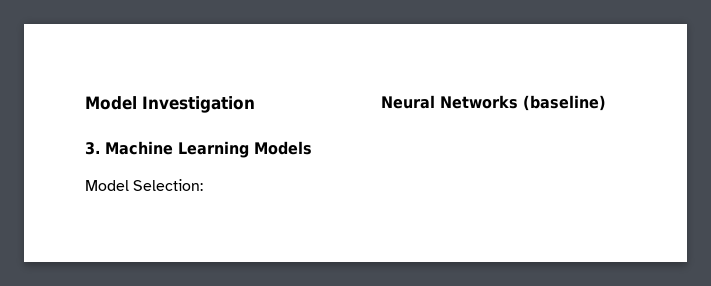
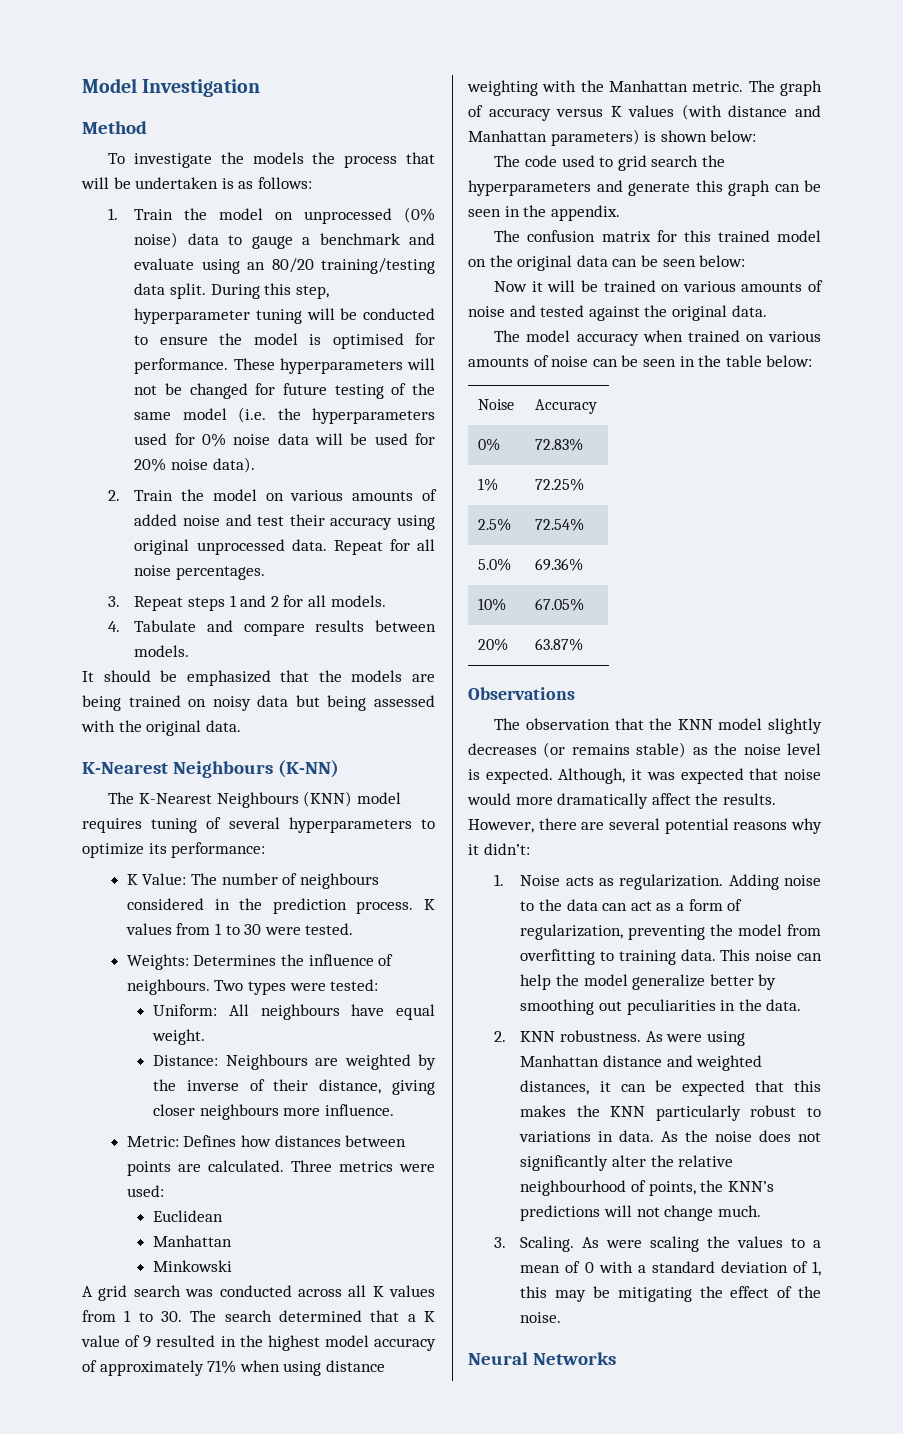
[85,141,312,158] [85,179,204,191] 3. Machine Learning Models // Model Selection: -> [82,121,147,134] [108,152,435,168] [81,177,312,189] [108,207,435,224] [134,232,435,249] [134,258,435,274] [134,283,329,299] [134,308,435,324] [134,333,435,349] [134,358,436,374] [134,383,435,399] [134,407,435,424] [134,433,436,447] [134,457,255,473] [108,489,437,501] [134,514,436,530] [134,539,435,555] [134,565,265,580] [108,595,386,611] [108,620,436,636] [134,645,190,657] [82,670,435,686] [82,695,435,711] [81,720,241,736] [82,760,339,778] [108,791,401,808] [82,817,435,833] [82,842,266,858] [126,873,379,889] [126,898,435,914] [125,923,354,935] [126,954,394,970] [126,979,379,995] [153,1004,435,1020] [152,1029,206,1045] [153,1054,436,1070] [153,1079,435,1095] [153,1104,394,1120] [126,1135,407,1147] [126,1160,435,1176] [126,1185,164,1197] [153,1210,224,1222] [153,1235,233,1247] [153,1260,233,1272] [82,1285,435,1301] [82,1310,435,1322] [81,1335,436,1351] [82,1360,385,1376] [467,80,822,96] [468,104,821,121] [468,129,757,146] [494,155,725,171] [468,180,821,196] [468,205,620,221] [494,230,821,242] [468,255,746,271] [494,280,823,292] [468,305,767,321] [494,330,821,346] [468,355,813,367] [478,399,515,410] [535,399,598,414] [478,438,501,451] [535,438,584,451] [478,478,499,491] [535,478,585,491] [478,518,512,531] [535,518,585,531] [478,558,512,571] [535,558,584,571] [478,598,507,611] [535,598,585,611] [478,638,509,651] [535,638,584,651] [468,687,575,700] [494,718,822,734] [468,742,821,758] [468,768,821,784] [467,793,776,809] [468,818,822,834] [468,843,530,855] [494,874,821,890] [520,899,743,911] [520,924,821,940] [520,949,822,965] [520,974,777,990] [520,999,802,1015] [494,1030,745,1046] [520,1055,763,1071] [520,1080,821,1096] [520,1105,821,1121] [519,1130,821,1142] [520,1155,734,1171] [520,1180,774,1196] [520,1205,761,1221] [494,1236,821,1252] [520,1261,821,1276] [520,1286,821,1302] [520,1312,562,1323] Method // To investigate the models the process that will be undertaken is as follows: // 1. Train the model on unprocessed (0% noise) data to gauge a benchmark and evaluate using an 80/20 training/testing data split. During this step, hyperparameter tuning will be conducted to ensure the model is optimised for performance. These hyperparameters will not be changed for future testing of the same model (i.e. the hyperparameters used for 0% noise data will be used for 20% noise data). // 2. Train the model on various amounts of added noise and test their accuracy using original unprocessed data. Repeat for all noise percentages. // 3. Repeat steps 1 and 2 for all models. // 4. Tabulate and compare results between models. // It should be emphasized that the models are being trained on noisy data but being assessed with the original data. // K-Nearest Neighbours (K-NN) // The K-Nearest Neighbours (KNN) model requires tuning of several hyperparameters to optimize its performance: // K Value: The number of neighbours considered in the prediction process. K values from 1 to 30 were tested. // Weights: Determines the influence of neighbours. Two types were tested: // Uniform: All neighbours have equal weight. // Distance: Neighbours are weighted by the inverse of their distance, giving closer neighbours more influence. // Metric: Defines how distances between points are calculated. Three metrics were used: // Euclidean // Manhattan // Minkowski // A grid search was conducted across all K values from 1 to 30. The search determined that a K value of 9 resulted in the highest model accuracy of approximately 71% when using distance weighting with the Manhattan metric. The graph of accuracy versus K values (with distance and Manhattan parameters) is shown below: // The code used to grid search the hyperparameters and generate this graph can be seen in the appendix. // The confusion matrix for this trained model on the original data can be seen below: // Now it will be trained on various amounts of noise and tested against the original data. // The model accuracy when trained on various amounts of noise can be seen in the table below: // Noise | Accuracy // 0% | 72.83% // 1% | 72.25% // 2.5% | 72.54% // 5.0% | 69.36% // 10% | 67.05% // 20% | 63.87% // Observations // The observation that the KNN model slightly decreases (or remains stable) as the noise level is expected. Although, it was expected that noise would more dramatically affect the results. However, there are several potential reasons why it didn’t: // 1. Noise acts as regularization. Adding noise to the data can act as a form of regularization, preventing the model from overfitting to training data. This noise can help the model generalize better by smoothing out peculiarities in the data. // 2. KNN robustness. As were using Manhattan distance and weighted distances, it can be expected that this makes the KNN particularly robust to variations in data. As the noise does not significantly alter the relative neighbourhood of points, the KNN’s predictions will not change much. // 3. Scaling. As were scaling the values to a mean of 0 with a standard deviation of 1, this may be mitigating the effect of the noise.
[523,95,606,111] (baseline) -> (616, 1358) none

